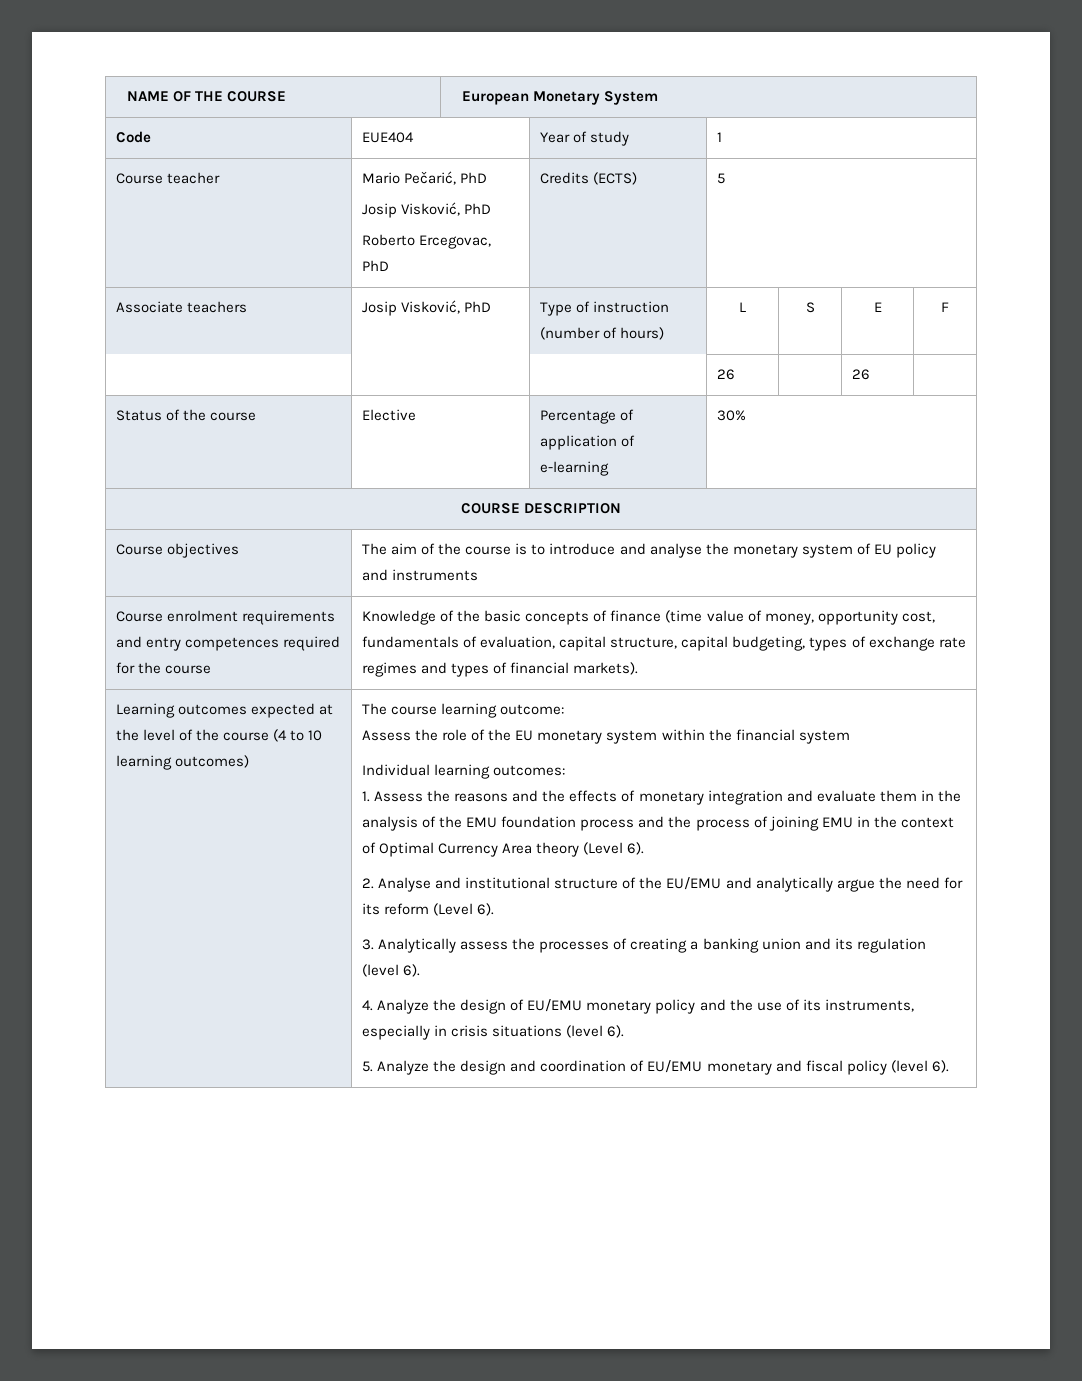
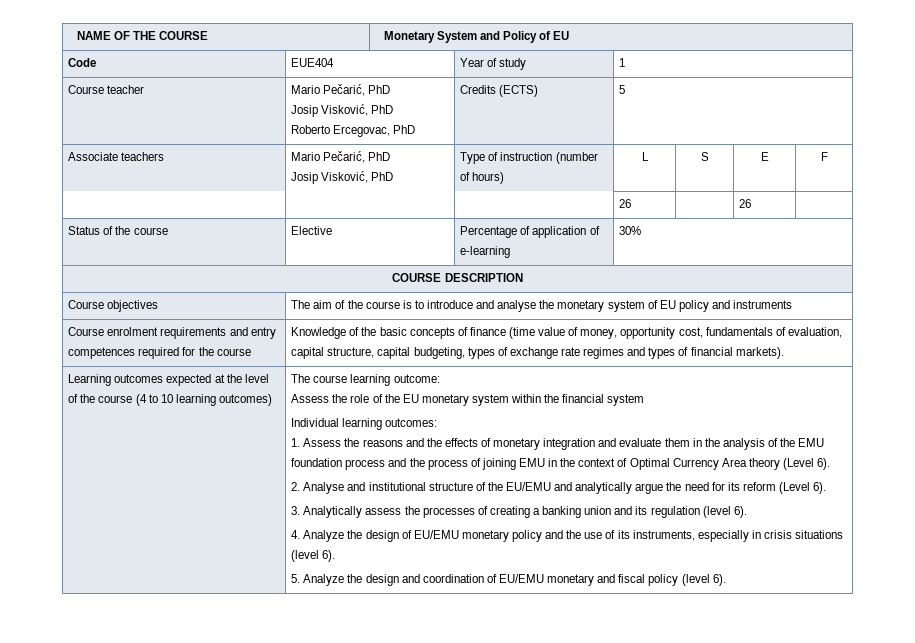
[461,91,529,105] European -> (209, 35) none
(658, 98) none -> [480,31,570,43] and Policy of EU
(248, 307) none -> [291,151,391,163] Mario Pečarić, PhD //

